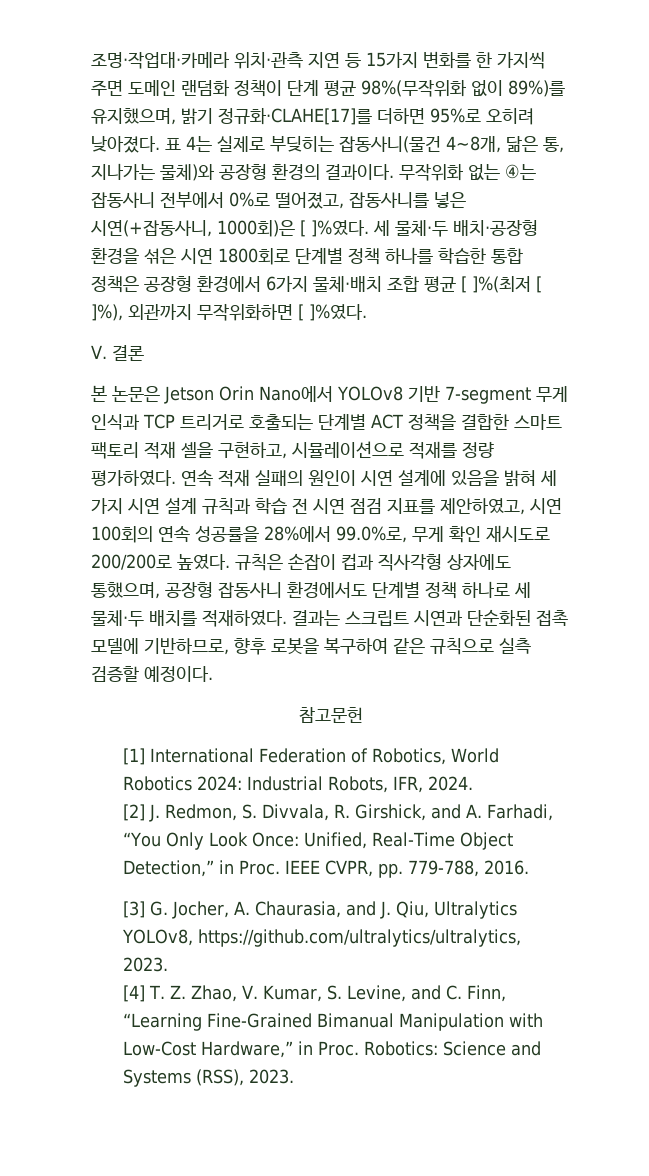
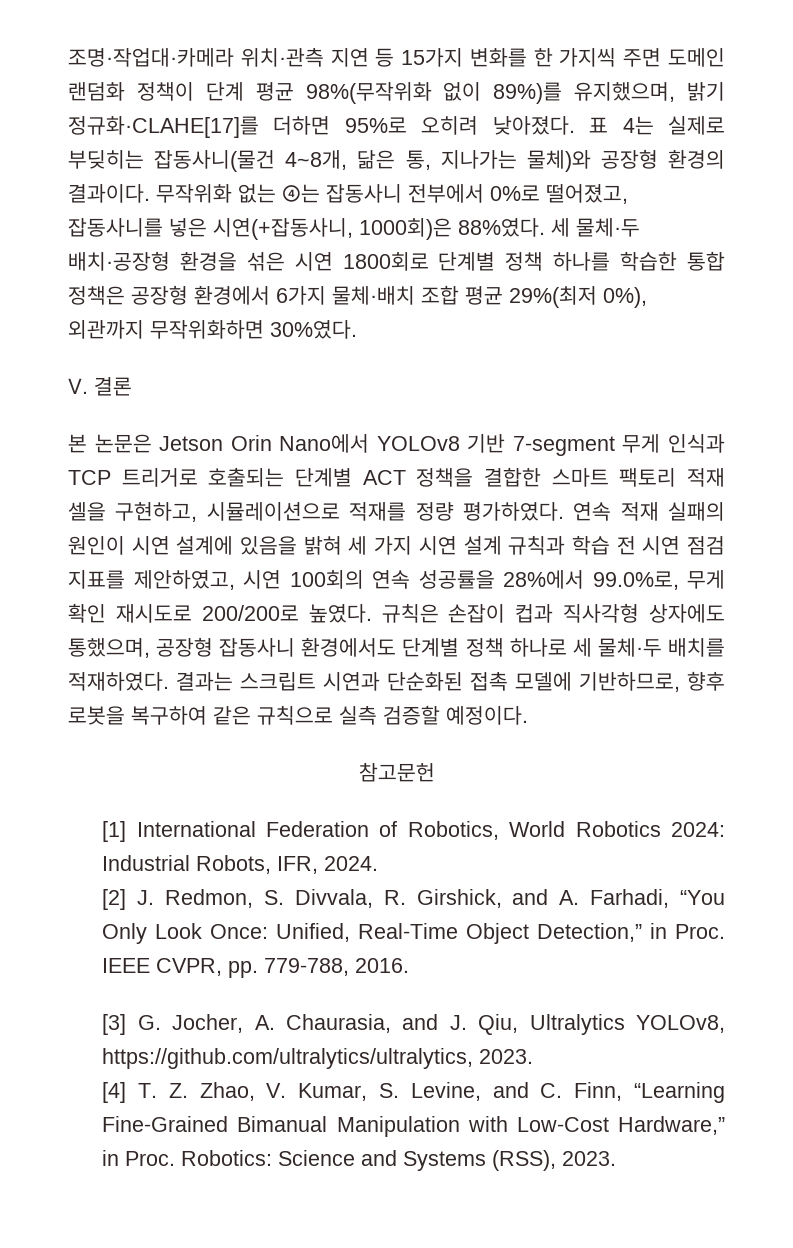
[300,220,369,237] [ ]%였다. -> [458,218,545,237] 88%였다.
[461,276,542,293] [91,303,367,321] [ ]%(최저 [ ]%), 외관까지 무작위화하면 [ ]%였다. -> [509,286,647,308] [68,320,357,339] 29%(최저 0%), 외관까지 무작위화하면 30%였다.

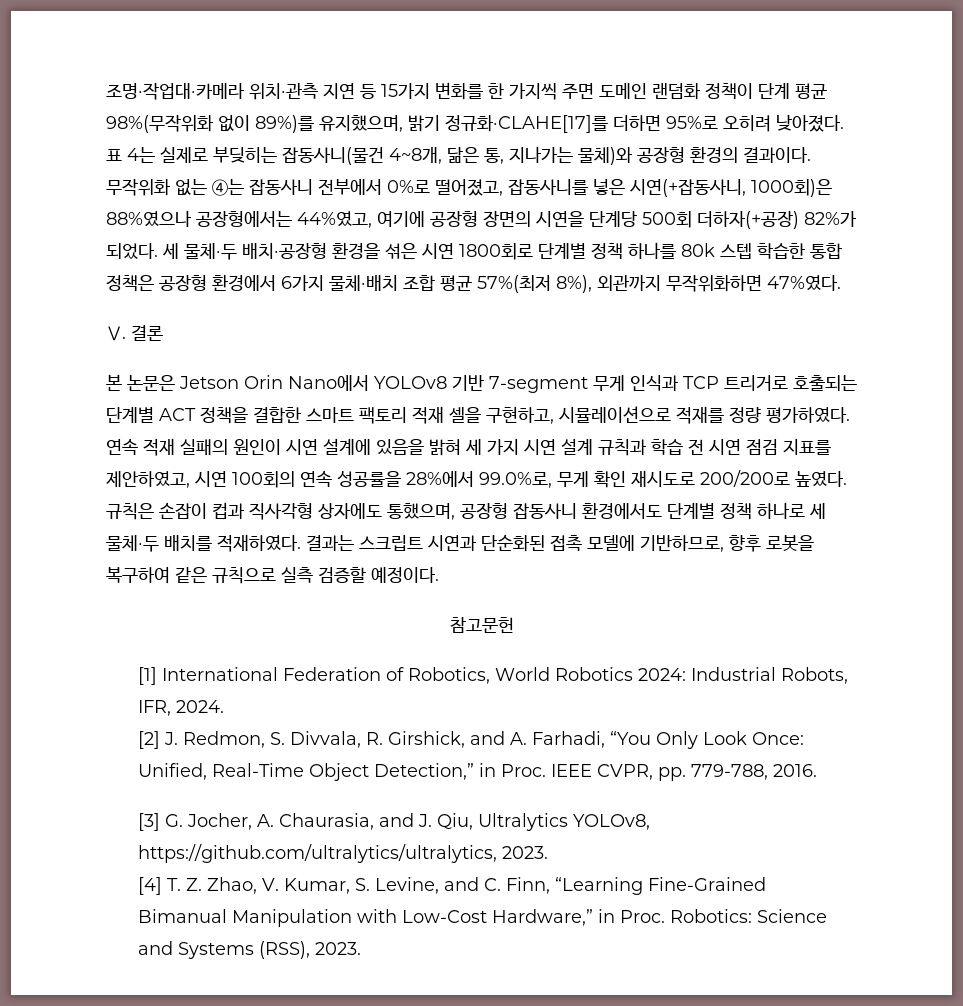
[458,218,545,237] 88%였다. -> [106,210,857,229] [106,243,158,260] 88%였으나 공장형에서는 44%였고, 여기에 공장형 장면의 시연을 단계당 500회 더하자(+공장) 82%가 되었다.
(611, 261) none -> [681,243,752,259] 80k 스텝
[509,286,647,308] 29%(최저 0%), -> [477,275,592,293] 57%(최저 8%),
[270,320,357,339] 30%였다. -> [767,275,841,291] 47%였다.

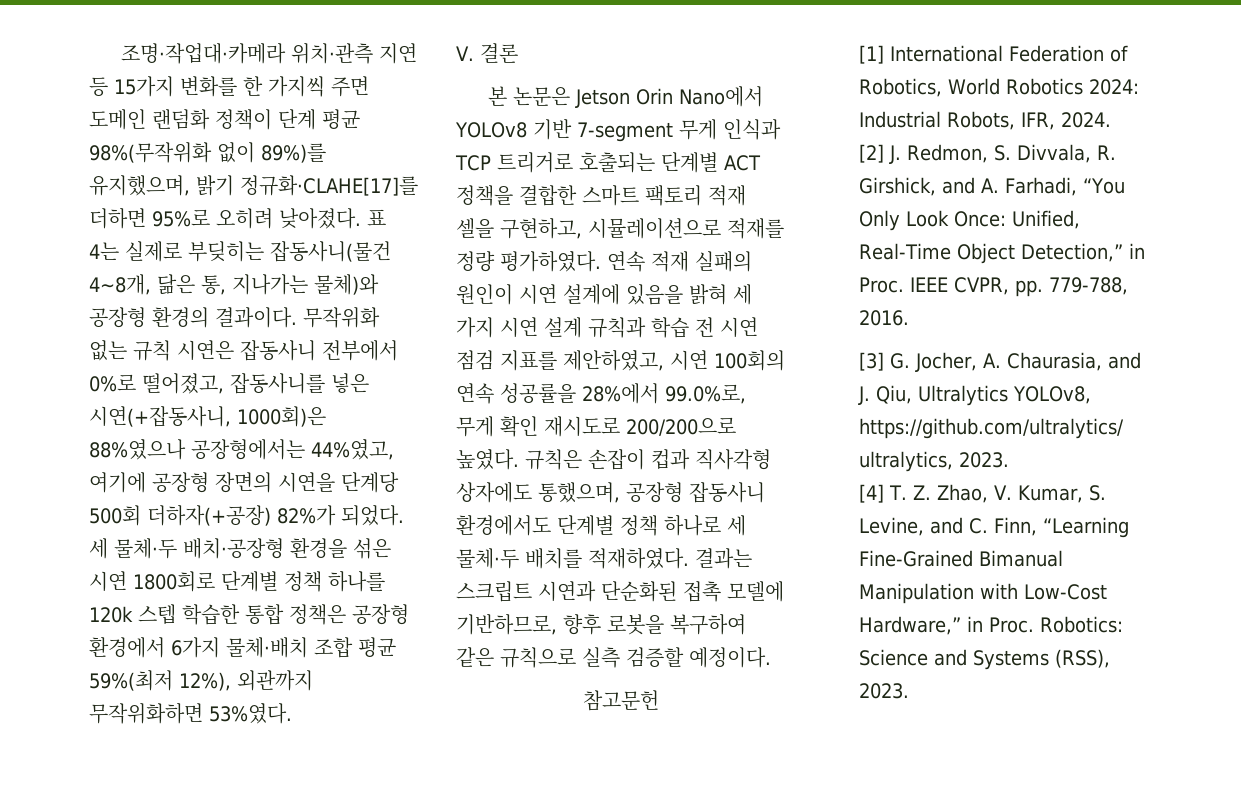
[212,179,244,196] ④는 -> [133,340,234,361] 규칙 시연은
[681,243,715,257] 80k -> [89,606,133,623] 120k
[477,275,592,293] 57%(최저 8%), -> [89,670,231,691] 59%(최저 12%),
[767,275,841,291] 47%였다. -> [209,703,292,724] 53%였다.
[700,470,790,487] 200/200로 -> [626,417,736,436] 200/200으로

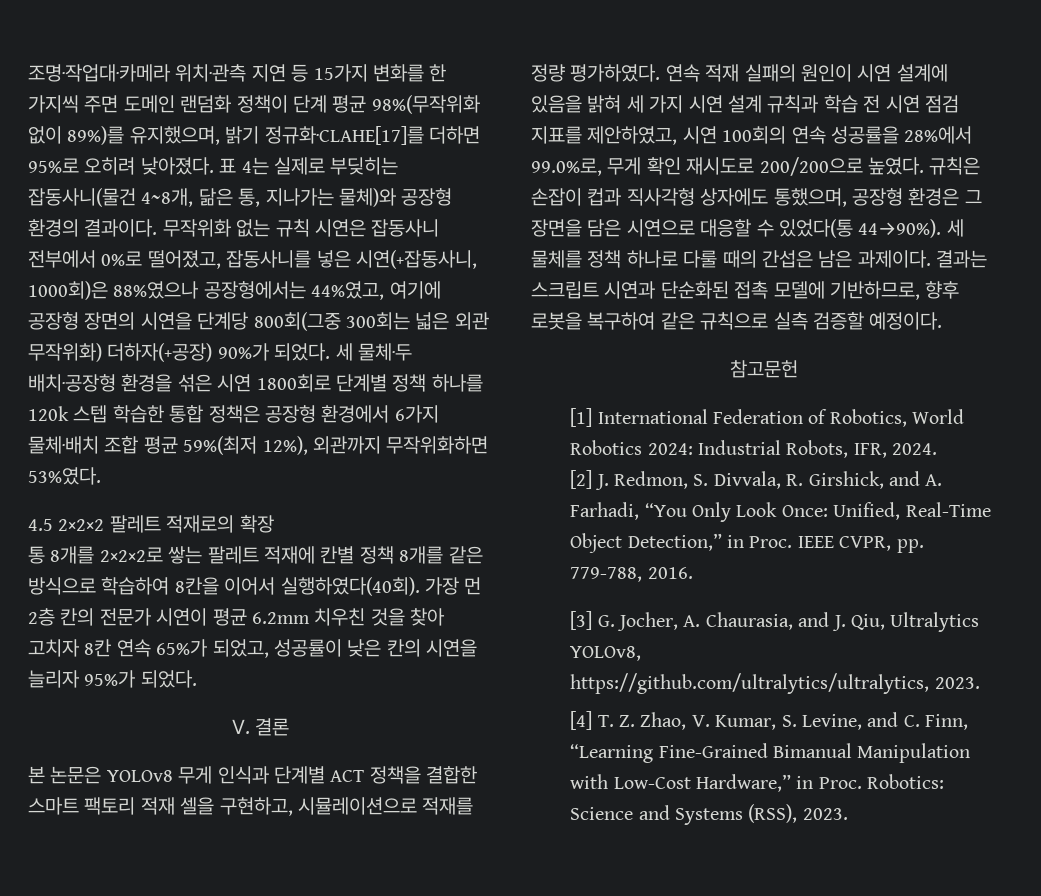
[89,505,336,526] 500회 더하자(+공장) 82%가 -> [253,312,489,331] [28,343,269,362] 800회(그중 300회는 넓은 외관 무작위화) 더하자(+공장) 90%가
[456,43,518,63] [487,86,763,108] [455,119,781,142] [455,152,655,173] Ⅴ. 결론 // 본 논문은 Jetson Orin Nano에서 YOLOv8 기반 7-segment 무게 인식과 TCP 트리거로 호출되는 -> [28,515,274,533] [28,546,483,564] [28,577,482,596] [28,608,446,626] [28,639,478,658] [28,670,197,688] [231,718,290,736] [28,766,269,784] 4.5 2×2×2 팔레트 적재로의 확장 // 통 8개를 2×2×2로 쌓는 팔레트 적재에 칸별 정책 8개를 같은 방식으로 학습하여 8칸을 이어서 실행하였다(40회). 가장 먼 2층 칸의 전문가 시연이 평균 6.2mm 치우친 것을 찾아 고치자 8칸 연속 65%가 되었고, 성공률이 낮은 칸의 시연을 늘리자 95%가 되었다. // Ⅴ. 결론 // 본 논문은 YOLOv8 무게 인식과
[689,482,765,503] [456,515,746,536] [456,548,689,569] 잡동사니 환경에서도 단계별 정책 하나로 세 물체·두 배치를 적재하였다. -> [908,188,982,206] [531,219,964,238] [531,250,931,268] 환경은 그 장면을 담은 시연으로 대응할 수 있었다(통 44→90%). 세 물체를 정책 하나로 다룰 때의 간섭은 남은 과제이다.

